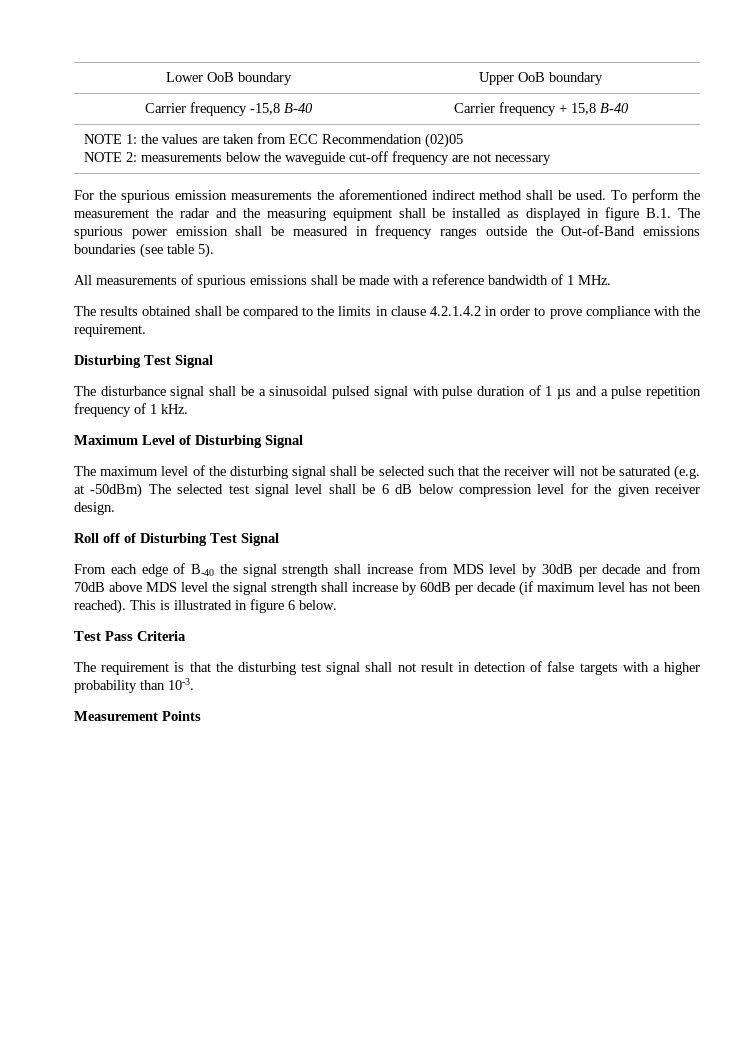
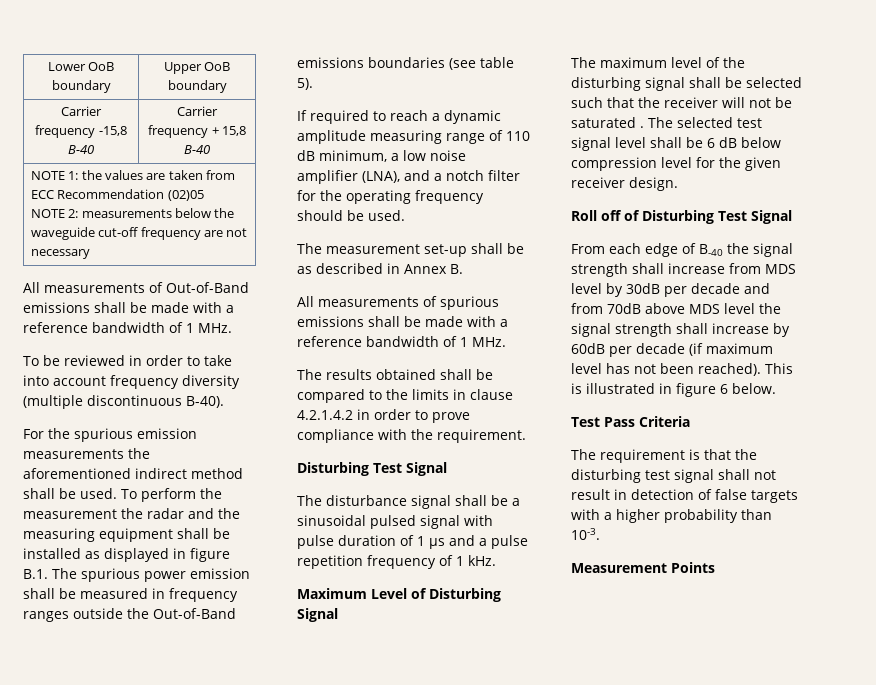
(551, 160) none -> [23,282,249,293] [23,302,234,313] [23,322,232,333] [23,355,232,366] [23,375,240,389] [23,395,224,409] // All measurements of Out-of-Band emissions shall be made with a reference bandwidth of 1 MHz. // To be reviewed in order to take into account frequency diversity (multiple discontinuous B-40).
(214, 250) none -> [297,110,501,124] [297,130,530,144] [297,150,466,162] [297,170,520,184] [297,190,484,204] [297,210,405,221] [297,243,524,257] [297,263,463,274] // If required to reach a dynamic amplitude measuring range of 110 dB minimum, a low noise amplifier (LNA), and a notch filter for the operating frequency should be used. // The measurement set-up shall be as described in Annex B.
[674,465,700,480] [74,483,143,498] (e.g. at -50dBm) -> [640,126,644,128] .

